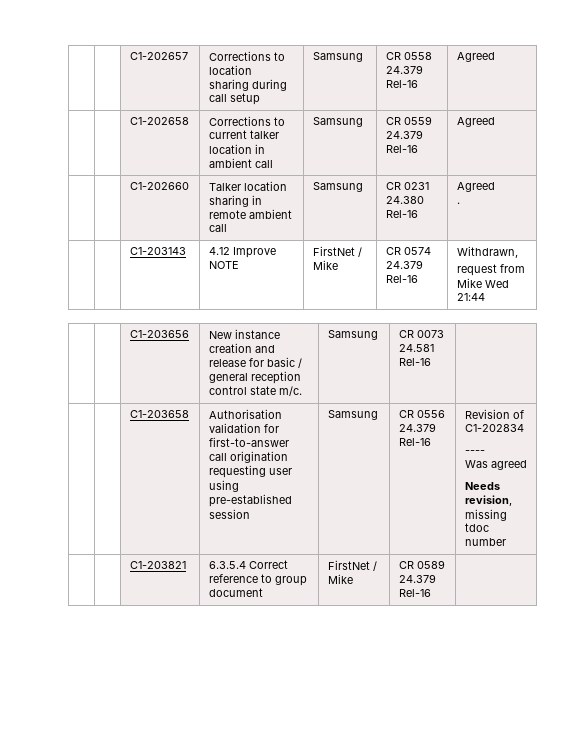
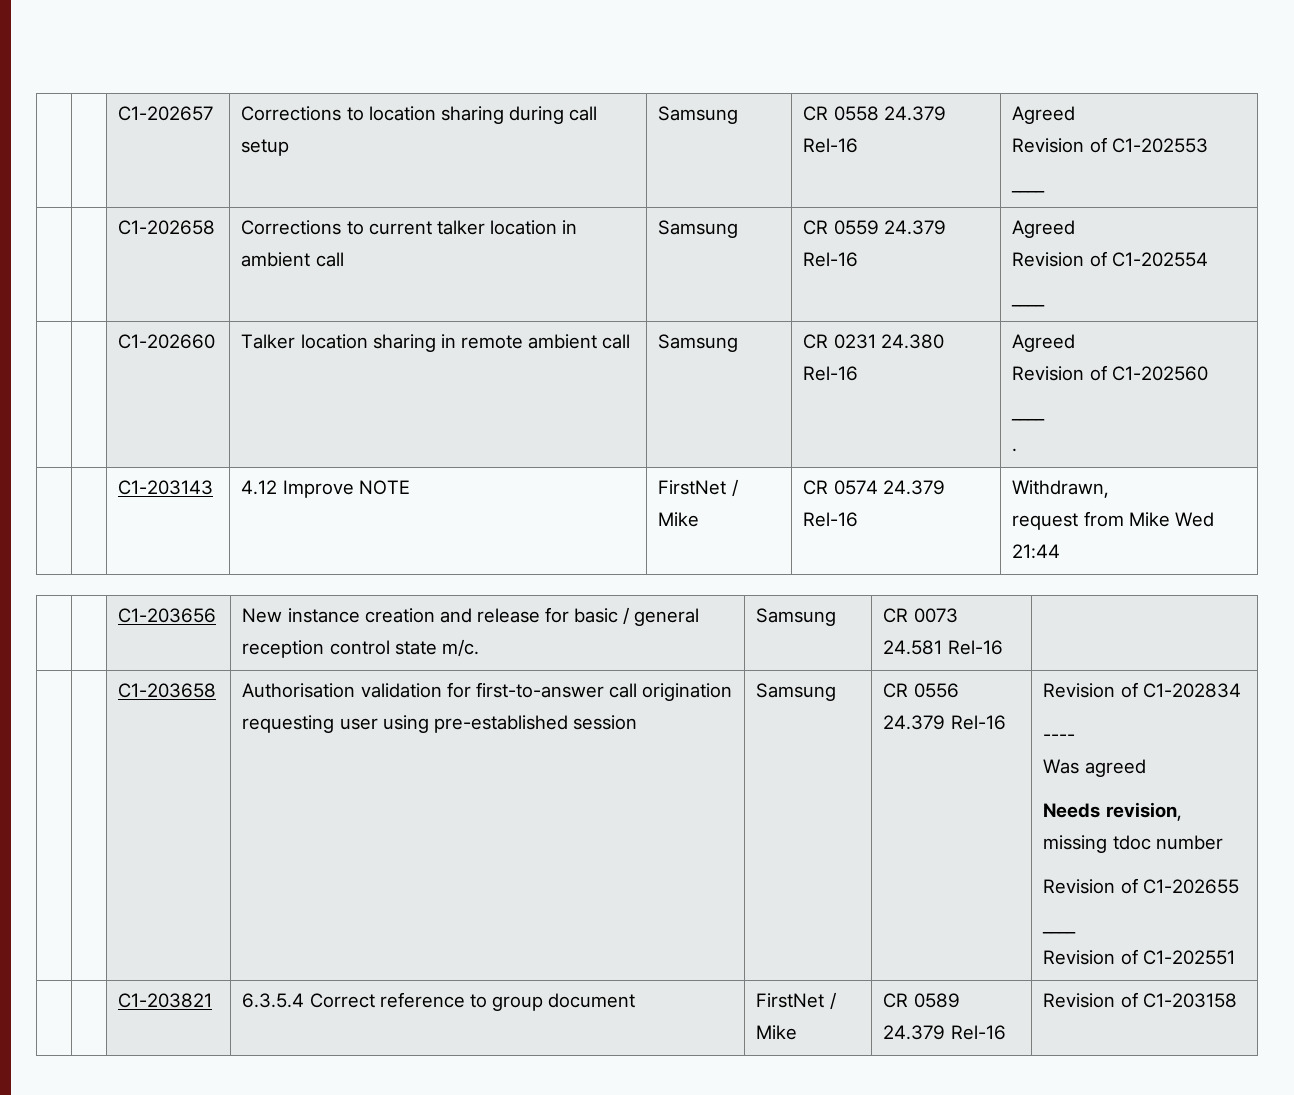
(495, 57) none -> [1012,137,1208,153] [1011,191,1046,193] // Revision of C1-202553 // ____
(495, 122) none -> [1012,251,1208,267] [1011,305,1046,307] // Revision of C1-202554 // ____
(495, 187) none -> [1012,365,1208,381] [1011,419,1046,421] // Revision of C1-202560 // ____
(506, 542) none -> [1043,878,1239,894] [1042,932,1077,934] [1043,949,1235,965] // Revision of C1-202655 // ____ // Revision of C1-202551
(431, 593) none -> [1043,992,1237,1008] Revision of C1-203158

